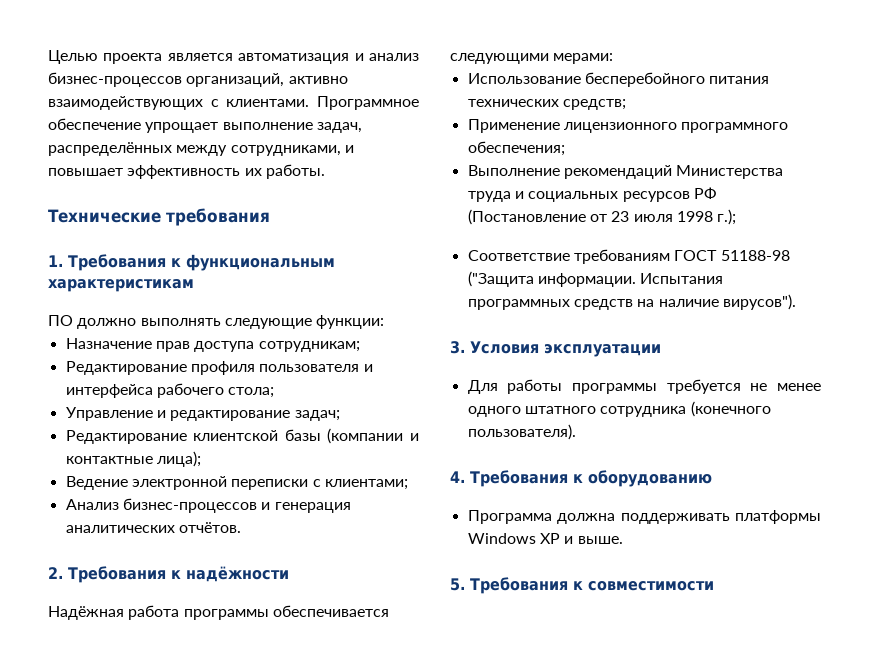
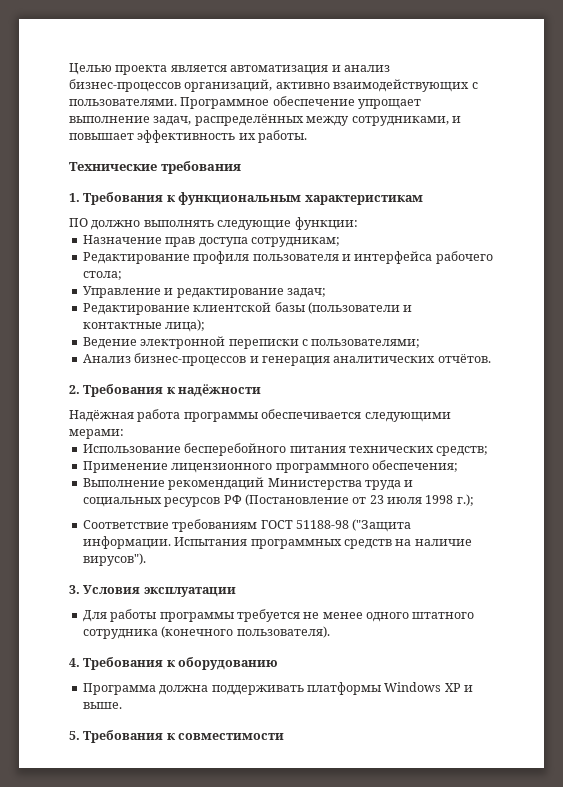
[226,99,310,107] клиентами. -> [69,99,177,106] пользователями.
[327,428,404,444] (компании -> [307,302,400,314] (пользователи
[324,479,408,490] клиентами; -> [311,339,421,348] пользователями;

